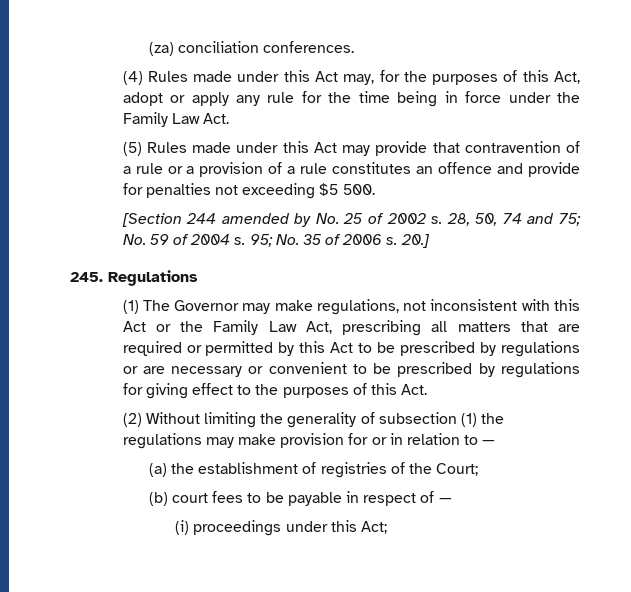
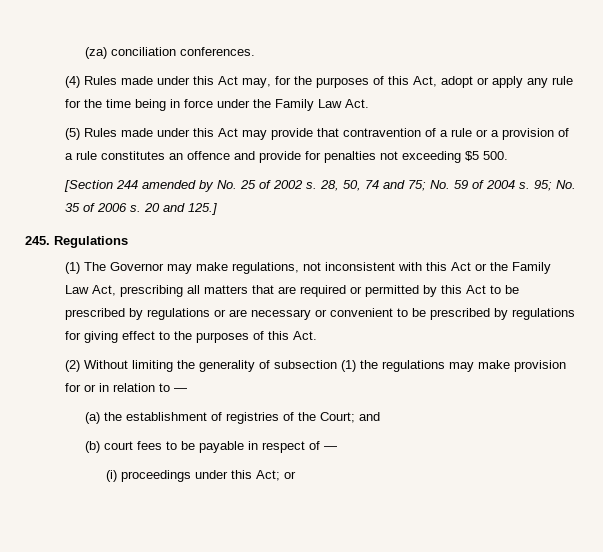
[400,234,430,248] 20.] -> [144,203,218,215] 20 and 125.]
(479, 469) none -> [359,412,381,421] and
(387, 527) none -> [283,471,296,479] or

